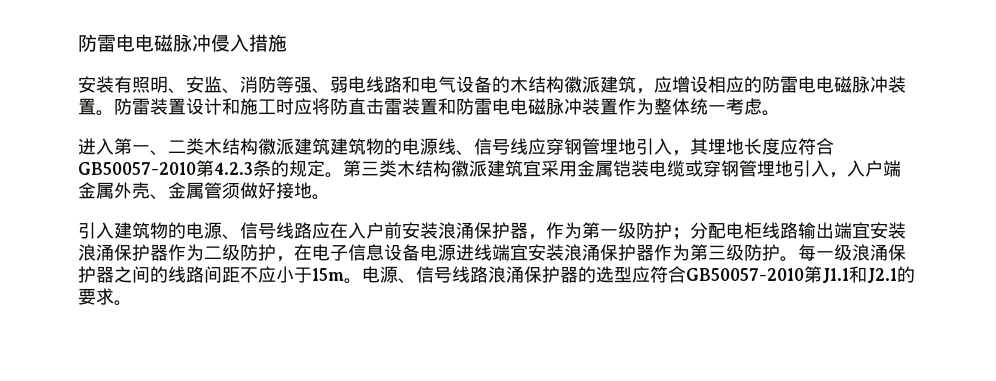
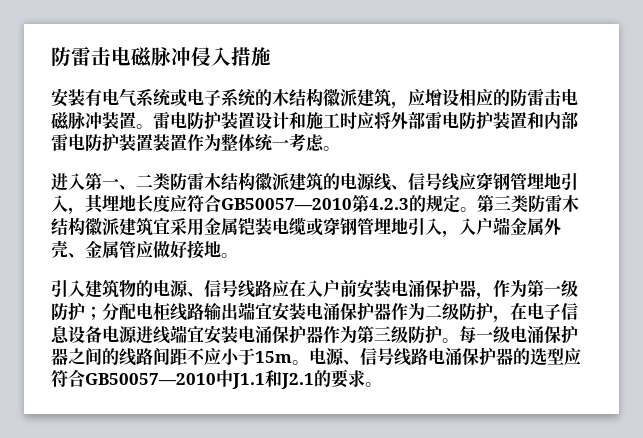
[78,34,135,52] 防雷电 -> [51,46,111,67] 防雷击
[132,76,492,94] 照明、安监、消防等强、弱电线路和电气设备 -> [102,88,256,107] 电气系统或电子系统
[798,76,816,93] 电 -> [544,89,561,106] 击
[114,98,150,115] 防雷 -> [153,111,221,130] 雷电防护
[330,98,582,115] 防直击雷装置和防雷电电磁脉冲 -> [391,111,578,130] [51,133,153,152] 外部雷电防护装置和内部雷电防护装置
[204,138,384,155] 木结构徽派建筑建筑物 -> [170,172,323,191] 防雷木结构徽派建筑
[78,160,271,177] GB50057-2010第4.2.3条 -> [221,194,409,212] GB50057—2010第4.2.3
(397, 168) none -> [528,194,562,213] 防雷
[222,182,240,199] 须 -> [136,241,153,259] 应
[438,222,456,239] 浪 -> [391,280,408,296] 电
[78,244,96,261] 浪 -> [306,303,323,319] 电
[564,244,582,261] 浪 -> [238,326,255,342] 电
[852,244,870,261] 浪 -> [510,326,527,342] 电
[488,266,506,283] 浪 -> [428,348,445,364] 电
[686,266,822,283] GB50057-2010第 -> [85,370,233,387] GB50057—2010中

